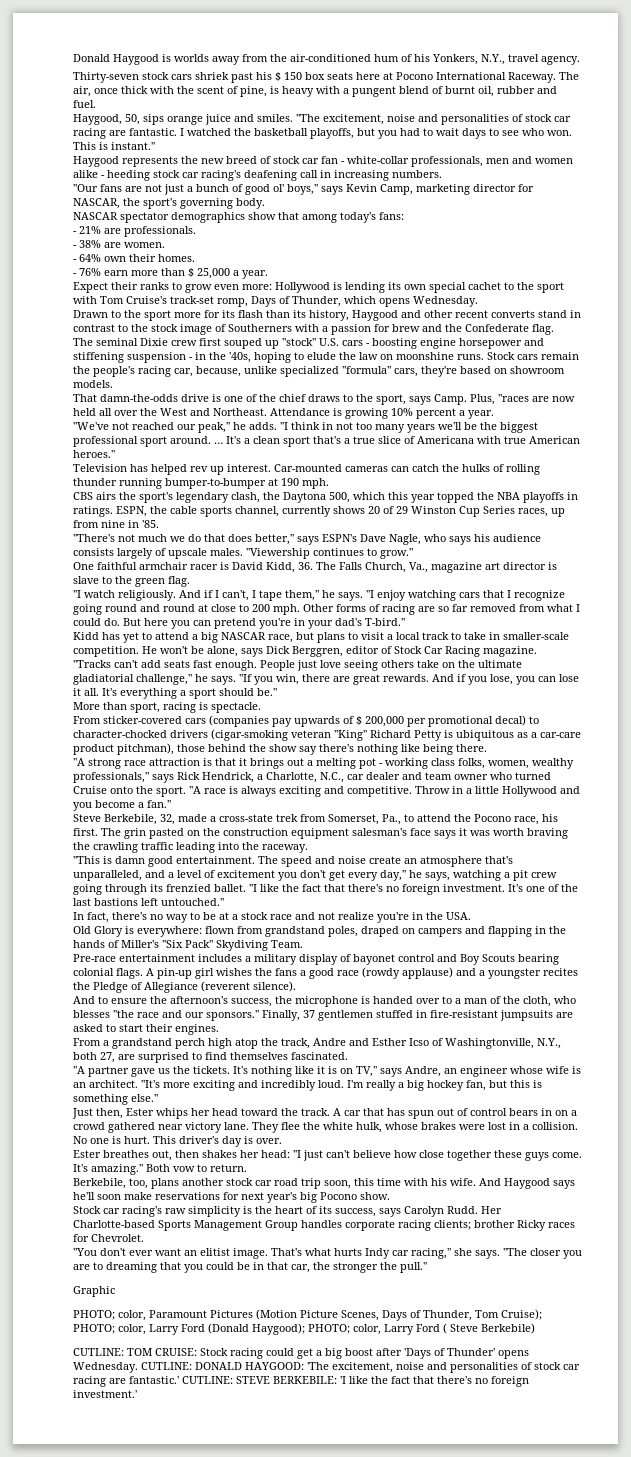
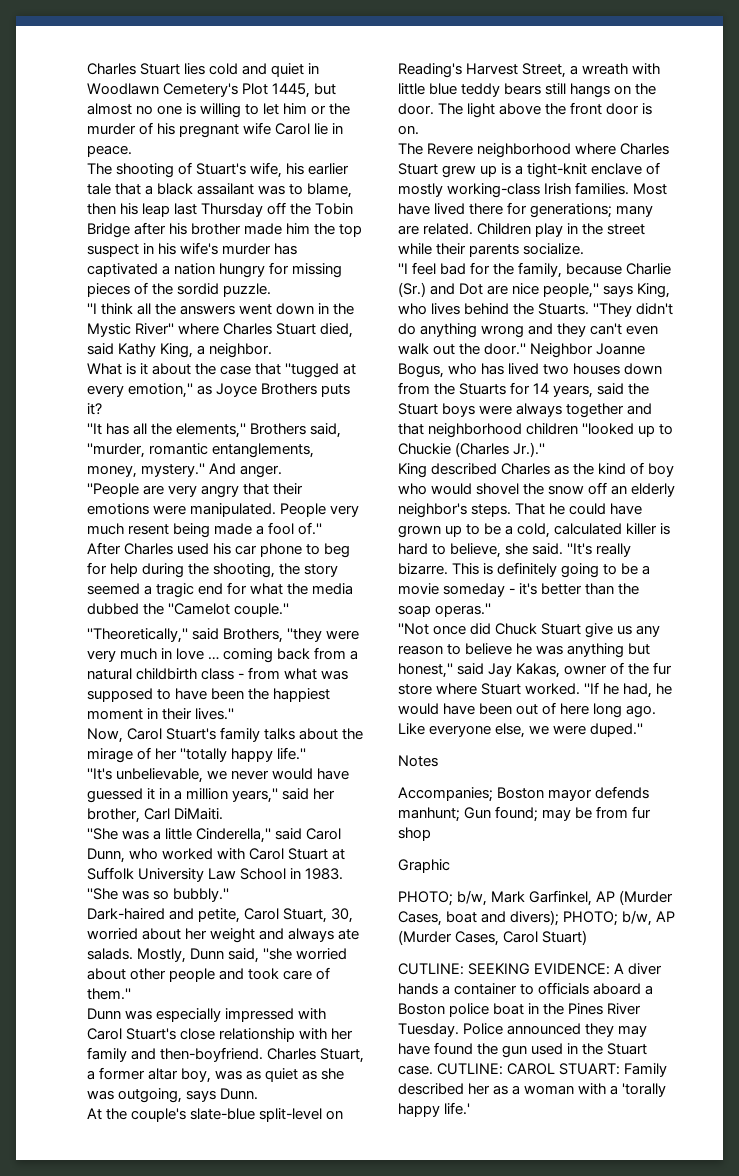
[73,54,580,65] [73,72,579,83] [73,86,557,97] [73,100,96,108] [73,114,571,125] [73,128,572,139] [73,142,155,150] [73,156,573,167] [73,170,442,181] [73,184,534,195] [73,198,265,209] [73,212,404,223] [73,226,196,237] [73,240,165,248] [73,254,195,262] [73,268,268,279] [73,282,564,293] [73,296,478,307] [73,310,581,321] [73,324,554,335] [73,338,544,349] [73,352,579,363] [73,366,565,377] [73,380,113,388] [73,394,575,405] [73,408,494,419] [73,422,538,433] [73,436,580,447] [73,450,115,458] [73,464,540,475] [73,478,329,489] [73,492,578,503] [73,506,565,517] [73,520,159,528] [73,534,541,545] [73,548,413,559] [73,562,557,573] [73,576,190,587] [73,590,565,601] [73,604,580,615] [73,618,405,629] [73,632,569,643] [73,646,537,657] [73,660,522,671] [73,674,579,685] [73,688,277,699] [73,702,261,713] [73,715,539,727] [73,729,581,741] [73,743,487,755] [73,758,574,769] [73,772,551,783] [73,786,580,797] [73,800,171,811] [73,814,558,825] [73,828,568,839] [73,842,308,853] [73,856,513,867] [73,870,557,881] [73,884,578,895] [73,898,224,906] [73,912,471,923] [73,926,566,937] [73,940,303,951] [73,954,559,965] [73,967,578,979] [73,981,296,993] [73,996,576,1007] [73,1010,573,1021] [73,1024,219,1035] [73,1038,561,1049] [73,1052,348,1063] [73,1066,581,1077] [73,1080,542,1091] [73,1094,158,1105] [72,1108,577,1119] [73,1122,578,1133] [73,1136,282,1147] [73,1150,582,1161] [73,1164,247,1175] [73,1178,575,1189] [73,1192,390,1203] [73,1206,502,1217] [73,1220,575,1231] [73,1234,144,1242] [73,1248,582,1259] [73,1262,427,1273] [73,1286,115,1297] [73,1309,542,1321] [73,1323,535,1335] [73,1348,529,1359] [73,1362,580,1373] [73,1376,529,1387] [73,1390,137,1398] Donald Haygood is worlds away from the air-conditioned hum of his Yonkers, N.Y., travel agency. // Thirty-seven stock cars shriek past his $ 150 box seats here at Pocono International Raceway. The air, once thick with the scent of pine, is heavy with a pungent blend of burnt oil, rubber and fuel. // Haygood, 50, sips orange juice and smiles. ''The excitement, noise and personalities of stock car racing are fantastic. I watched the basketball playoffs, but you had to wait days to see who won. This is instant.'' // Haygood represents the new breed of stock car fan - white-collar professionals, men and women alike - heeding stock car racing's deafening call in increasing numbers. // ''Our fans are not just a bunch of good ol' boys,'' says Kevin Camp, marketing director for NASCAR, the sport's governing body. // NASCAR spectator demographics show that among today's fans: // - 21% are professionals. // - 38% are women. // - 64% own their homes. // - 76% earn more than $ 25,000 a year. // Expect their ranks to grow even more: Hollywood is lending its own special cachet to the sport with Tom Cruise's track-set romp, Days of Thunder, which opens Wednesday. // Drawn to the sport more for its flash than its history, Haygood and other recent converts stand in contrast to the stock image of Southerners with a passion for brew and the Confederate flag. // The seminal Dixie crew first souped up ''stock'' U.S. cars - boosting engine horsepower and stiffening suspension - in the '40s, hoping to elude the law on moonshine runs. Stock cars remain the people's racing car, because, unlike specialized ''formula'' cars, they're based on showroom models. // That damn-the-odds drive is one of the chief draws to the sport, says Camp. Plus, ''races are now held all over the West and Northeast. Attendance is growing 10% percent a year. // ''We've not reached our peak,'' he adds. ''I think in not too many years we'll be the biggest professional sport around. … It's a clean sport that's a true slice of Americana with true American heroes.'' // Television has helped rev up interest. Car-mounted cameras can catch the hulks of rolling thunder running bumper-to-bumper at 190 mph. // CBS airs the sport's legendary clash, the Daytona 500, which this year topped the NBA playoffs in ratings. ESPN, the cable sports channel, currently shows 20 of 29 Winston Cup Series races, up from nine in '85. // ''There's not much we do that does better,'' says ESPN's Dave Nagle, who says his audience consists largely of upscale males. ''Viewership continues to grow.'' // One faithful armchair racer is David Kidd, 36. The Falls Church, Va., magazine art director is slave to the green flag. // ''I watch religiously. And if I can't, I tape them,'' he says. ''I enjoy watching cars that I recognize going round and round at close to 200 mph. Other forms of racing are so far removed from what I could do. But here you can pretend you're in your dad's T-bird.'' // Kidd has yet to attend a big NASCAR race, but plans to visit a local track to take in smaller-scale competition. He won't be alone, says Dick Berggren, editor of Stock Car Racing magazine. // ''Tracks can't add seats fast enough. People just love seeing others take on the ultimate gladiatorial challenge,'' he says. ''If you win, there are great rewards. And if you lose, you can lose it all. It's everything a sport should be.'' // More than sport, racing is spectacle. // From sticker-covered cars (companies pay upwards of $ 200,000 per promotional decal) to character-chocked drivers (cigar-smoking veteran ''King'' Richard Petty is ubiquitous as a car-care product pitchman), those behind the show say there's nothing like being there. // ''A strong race attraction is that it brings out a melting pot - working class folks, women, wealthy professionals,'' says Rick Hendrick, a Charlotte, N.C., car dealer and team owner who turned Cruise onto the sport. ''A race is always exciting and competitive. Throw in a little Hollywood and you become a fan.'' // Steve Berkebile, 32, made a cross-state trek from Somerset, Pa., to attend the Pocono race, his first. The grin pasted on the construction equipment salesman's face says it was worth braving the crawling traffic leading into the raceway. // ''This is damn good entertainment. The speed and noise create an atmosphere that's unparalleled, and a level of excitement you don't get every day,'' he says, watching a pit crew going through its frenzied ballet. ''I like the fact that there's no foreign investment. It's one of the last bastions left untouched.'' // In fact, there's no way to be at a stock race and not realize you're in the USA. // Old Glory is everywhere: flown from grandstand poles, draped on campers and flapping in the hands of Miller's ''Six Pack'' Skydiving Team. // Pre-race entertainment includes a military display of bayonet control and Boy Scouts bearing colonial flags. A pin-up girl wishes the fans a good race (rowdy applause) and a youngster recites the Pledge of Allegiance (reverent silence). // And to ensure the afternoon's success, the microphone is handed over to a man of the cloth, who blesses ''the race and our sponsors.'' Finally, 37 gentlemen stuffed in fire-resistant jumpsuits are asked to start their engines. // From a grandstand perch high atop the track, Andre and Esther Icso of Washingtonville, N.Y., both 27, are surprised to find themselves fascinated. // ''A partner gave us the tickets. It's nothing like it is on TV,'' says Andre, an engineer whose wife is an architect. ''It's more exciting and incredibly loud. I'm really a big hockey fan, but this is something else.'' // Just then, Ester whips her head toward the track. A car that has spun out of control bears in on a crowd gathered near victory lane. They flee the white hulk, whose brakes were lost in a collision. No one is hurt. This driver's day is over. // Ester breathes out, then shakes her head: ''I just can't believe how close together these guys come. It's amazing.'' Both vow to return. // Berkebile, too, plans another stock car road trip soon, this time with his wife. And Haygood says he'll soon make reservations for next year's big Pocono show. // Stock car racing's raw simplicity is the heart of its success, says Carolyn Rudd. Her Charlotte-based Sports Management Group handles corporate racing clients; brother Ricky races for Chevrolet. // ''You don't ever want an elitist image. That's what hurts Indy car racing,'' she says. ''The closer you are to dreaming that you could be in that car, the stronger the pull.'' // Graphic // PHOTO; color, Paramount Pictures (Motion Picture Scenes, Days of Thunder, Tom Cruise); PHOTO; color, Larry Ford (Donald Haygood); PHOTO; color, Larry Ford ( Steve Berkebile) // CUTLINE: TOM CRUISE: Stock racing could get a big boost after 'Days of Thunder' opens Wednesday. CUTLINE: DONALD HAYGOOD: 'The excitement, noise and personalities of stock car racing are fantastic.' CUTLINE: STEVE BERKEBILE: 'I like the fact that there's no foreign investment.' -> [87,63,320,77] [87,83,337,98] [87,103,351,118] [87,122,344,138] [87,145,132,157] [87,162,350,178] [87,183,353,198] [87,202,354,217] [87,222,363,238] [87,242,298,257] [87,262,343,278] [87,282,272,297] [87,303,355,315] [87,323,354,338] [87,343,273,358] [87,363,357,378] [87,383,351,398] [87,403,102,415] [87,423,342,438] [87,443,315,458] [87,463,283,478] [87,483,304,498] [87,503,360,517] [87,522,323,538] [87,542,351,558] [87,562,339,578] [87,582,354,598] [87,603,290,617] [87,628,360,643] [87,647,359,663] [87,667,349,680] [87,688,331,702] [87,708,235,720] [87,727,364,743] [87,747,307,763] [87,768,350,783] [87,788,336,803] [87,808,224,823] [87,828,342,843] [87,848,346,863] [87,867,344,882] [87,888,230,902] [87,908,354,923] [87,928,360,943] [87,948,348,963] [87,967,331,982] [87,988,131,1000] [87,1008,327,1022] [87,1028,354,1042] [87,1047,365,1063] [87,1067,345,1083] [87,1088,259,1103] [87,1108,344,1122] [398,63,661,78] [398,83,657,98] [398,102,653,118] [398,125,419,135] [398,143,670,158] [398,162,661,178] [398,182,668,198] [398,202,654,218] [398,223,646,237] [398,243,585,257] [398,262,672,278] [398,282,671,298] [398,303,674,317] [398,323,659,338] [398,343,646,358] [398,363,663,378] [398,382,650,398] [398,403,653,418] [398,423,674,438] [398,442,546,457] [398,462,675,478] [398,482,676,497] [398,503,643,518] [398,523,671,538] [398,543,632,558] [398,562,651,578] [398,583,640,597] [398,603,492,617] [398,623,661,638] [398,643,651,658] [398,662,673,678] [398,682,673,698] [398,702,657,718] [398,723,644,738] [398,755,438,767] [398,786,650,802] [398,806,652,822] [398,827,431,841] [398,859,450,873] [398,890,674,906] [398,910,676,926] [398,930,588,946] [398,963,663,975] [398,982,654,995] [398,1003,642,1017] [398,1023,648,1037] [398,1042,648,1058] [398,1063,668,1077] [398,1083,667,1097] [398,1102,471,1117] Charles Stuart lies cold and quiet in Woodlawn Cemetery's Plot 1445, but almost no one is willing to let him or the murder of his pregnant wife Carol lie in peace. // The shooting of Stuart's wife, his earlier tale that a black assailant was to blame, then his leap last Thursday off the Tobin Bridge after his brother made him the top suspect in his wife's murder has captivated a nation hungry for missing pieces of the sordid puzzle. // ''I think all the answers went down in the Mystic River'' where Charles Stuart died, said Kathy King, a neighbor. // What is it about the case that ''tugged at every emotion,'' as Joyce Brothers puts it? // ''It has all the elements,'' Brothers said, ''murder, romantic entanglements, money, mystery.'' And anger. // ''People are very angry that their emotions were manipulated. People very much resent being made a fool of.'' // After Charles used his car phone to beg for help during the shooting, the story seemed a tragic end for what the media dubbed the ''Camelot couple.'' // ''Theoretically,'' said Brothers, ''they were very much in love … coming back from a natural childbirth class - from what was supposed to have been the happiest moment in their lives.'' // Now, Carol Stuart's family talks about the mirage of her ''totally happy life.'' // ''It's unbelievable, we never would have guessed it in a million years,'' said her brother, Carl DiMaiti. // ''She was a little Cinderella,'' said Carol Dunn, who worked with Carol Stuart at Suffolk University Law School in 1983. ''She was so bubbly.'' // Dark-haired and petite, Carol Stuart, 30, worried about her weight and always ate salads. Mostly, Dunn said, ''she worried about other people and took care of them.'' // Dunn was especially impressed with Carol Stuart's close relationship with her family and then-boyfriend. Charles Stuart, a former altar boy, was as quiet as she was outgoing, says Dunn. // At the couple's slate-blue split-level on Reading's Harvest Street, a wreath with little blue teddy bears still hangs on the door. The light above the front door is on. // The Revere neighborhood where Charles Stuart grew up is a tight-knit enclave of mostly working-class Irish families. Most have lived there for generations; many are related. Children play in the street while their parents socialize. // ''I feel bad for the family, because Charlie (Sr.) and Dot are nice people,'' says King, who lives behind the Stuarts. ''They didn't do anything wrong and they can't even walk out the door.'' Neighbor Joanne Bogus, who has lived two houses down from the Stuarts for 14 years, said the Stuart boys were always together and that neighborhood children ''looked up to Chuckie (Charles Jr.).'' // King described Charles as the kind of boy who would shovel the snow off an elderly neighbor's steps. That he could have grown up to be a cold, calculated killer is hard to believe, she said. ''It's really bizarre. This is definitely going to be a movie someday - it's better than the soap operas.'' // ''Not once did Chuck Stuart give us any reason to believe he was anything but honest,'' said Jay Kakas, owner of the fur store where Stuart worked. ''If he had, he would have been out of here long ago. Like everyone else, we were duped.'' // Notes // Accompanies; Boston mayor defends manhunt; Gun found; may be from fur shop // Graphic // PHOTO; b/w, Mark Garfinkel, AP (Murder Cases, boat and divers); PHOTO; b/w, AP (Murder Cases, Carol Stuart) // CUTLINE: SEEKING EVIDENCE: A diver hands a container to officials aboard a Boston police boat in the Pines River Tuesday. Police announced they may have found the gun used in the Stuart case. CUTLINE: CAROL STUART: Family described her as a woman with a 'torally happy life.'

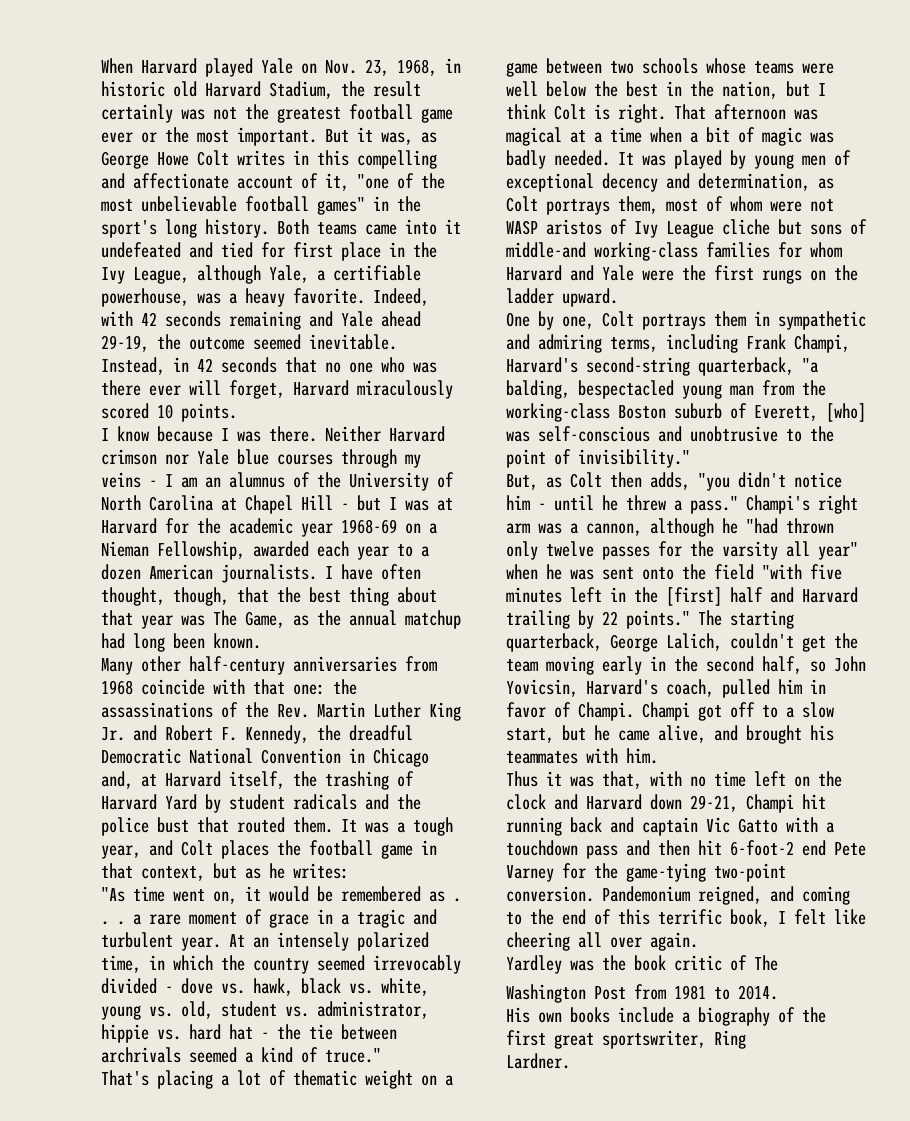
[87,63,320,77] [87,83,337,98] [87,103,351,118] [87,122,344,138] [87,145,132,157] [87,162,350,178] [87,183,353,198] [87,202,354,217] [87,222,363,238] [87,242,298,257] [87,262,343,278] [87,282,272,297] [87,303,355,315] [87,323,354,338] [87,343,273,358] [87,363,357,378] [87,383,351,398] [87,403,102,415] [87,423,342,438] [87,443,315,458] [87,463,283,478] [87,483,304,498] [87,503,360,517] [87,522,323,538] [87,542,351,558] [87,562,339,578] [87,582,354,598] [87,603,290,617] [87,628,360,643] [87,647,359,663] [87,667,349,680] [87,688,331,702] [87,708,235,720] [87,727,364,743] [87,747,307,763] [87,768,350,783] [87,788,336,803] [87,808,224,823] [87,828,342,843] [87,848,346,863] [87,867,344,882] [87,888,230,902] [87,908,354,923] [87,928,360,943] [87,948,348,963] [87,967,331,982] [87,988,131,1000] [87,1008,327,1022] [87,1028,354,1042] [87,1047,365,1063] [87,1067,345,1083] [87,1088,259,1103] [87,1108,344,1122] [398,63,661,78] [398,83,657,98] [398,102,653,118] [398,125,419,135] [398,143,670,158] [398,162,661,178] [398,182,668,198] [398,202,654,218] [398,223,646,237] [398,243,585,257] [398,262,672,278] [398,282,671,298] [398,303,674,317] [398,323,659,338] [398,343,646,358] [398,363,663,378] [398,382,650,398] [398,403,653,418] [398,423,674,438] [398,442,546,457] [398,462,675,478] [398,482,676,497] [398,503,643,518] [398,523,671,538] [398,543,632,558] [398,562,651,578] [398,583,640,597] [398,603,492,617] [398,623,661,638] [398,643,651,658] [398,662,673,678] [398,682,673,698] [398,702,657,718] [398,723,644,738] [398,755,438,767] [398,786,650,802] [398,806,652,822] [398,827,431,841] [398,859,450,873] [398,890,674,906] [398,910,676,926] [398,930,588,946] [398,963,663,975] [398,982,654,995] [398,1003,642,1017] [398,1023,648,1037] [398,1042,648,1058] [398,1063,668,1077] [398,1083,667,1097] [398,1102,471,1117] Charles Stuart lies cold and quiet in Woodlawn Cemetery's Plot 1445, but almost no one is willing to let him or the murder of his pregnant wife Carol lie in peace. // The shooting of Stuart's wife, his earlier tale that a black assailant was to blame, then his leap last Thursday off the Tobin Bridge after his brother made him the top suspect in his wife's murder has captivated a nation hungry for missing pieces of the sordid puzzle. // ''I think all the answers went down in the Mystic River'' where Charles Stuart died, said Kathy King, a neighbor. // What is it about the case that ''tugged at every emotion,'' as Joyce Brothers puts it? // ''It has all the elements,'' Brothers said, ''murder, romantic entanglements, money, mystery.'' And anger. // ''People are very angry that their emotions were manipulated. People very much resent being made a fool of.'' // After Charles used his car phone to beg for help during the shooting, the story seemed a tragic end for what the media dubbed the ''Camelot couple.'' // ''Theoretically,'' said Brothers, ''they were very much in love … coming back from a natural childbirth class - from what was supposed to have been the happiest moment in their lives.'' // Now, Carol Stuart's family talks about the mirage of her ''totally happy life.'' // ''It's unbelievable, we never would have guessed it in a million years,'' said her brother, Carl DiMaiti. // ''She was a little Cinderella,'' said Carol Dunn, who worked with Carol Stuart at Suffolk University Law School in 1983. ''She was so bubbly.'' // Dark-haired and petite, Carol Stuart, 30, worried about her weight and always ate salads. Mostly, Dunn said, ''she worried about other people and took care of them.'' // Dunn was especially impressed with Carol Stuart's close relationship with her family and then-boyfriend. Charles Stuart, a former altar boy, was as quiet as she was outgoing, says Dunn. // At the couple's slate-blue split-level on Reading's Harvest Street, a wreath with little blue teddy bears still hangs on the door. The light above the front door is on. // The Revere neighborhood where Charles Stuart grew up is a tight-knit enclave of mostly working-class Irish families. Most have lived there for generations; many are related. Children play in the street while their parents socialize. // ''I feel bad for the family, because Charlie (Sr.) and Dot are nice people,'' says King, who lives behind the Stuarts. ''They didn't do anything wrong and they can't even walk out the door.'' Neighbor Joanne Bogus, who has lived two houses down from the Stuarts for 14 years, said the Stuart boys were always together and that neighborhood children ''looked up to Chuckie (Charles Jr.).'' // King described Charles as the kind of boy who would shovel the snow off an elderly neighbor's steps. That he could have grown up to be a cold, calculated killer is hard to believe, she said. ''It's really bizarre. This is definitely going to be a movie someday - it's better than the soap operas.'' // ''Not once did Chuck Stuart give us any reason to believe he was anything but honest,'' said Jay Kakas, owner of the fur store where Stuart worked. ''If he had, he would have been out of here long ago. Like everyone else, we were duped.'' // Notes // Accompanies; Boston mayor defends manhunt; Gun found; may be from fur shop // Graphic // PHOTO; b/w, Mark Garfinkel, AP (Murder Cases, boat and divers); PHOTO; b/w, AP (Murder Cases, Carol Stuart) // CUTLINE: SEEKING EVIDENCE: A diver hands a container to officials aboard a Boston police boat in the Pines River Tuesday. Police announced they may have found the gun used in the Stuart case. CUTLINE: CAROL STUART: Family described her as a woman with a 'torally happy life.' -> [101,58,461,77] [101,81,421,99] [101,104,453,123] [101,127,437,146] [101,150,437,169] [101,173,445,191] [101,196,421,215] [101,219,461,238] [101,242,437,261] [101,265,421,284] [101,288,429,307] [101,311,421,330] [101,334,397,352] [101,357,437,375] [101,380,453,399] [101,403,237,422] [101,426,445,442] [101,449,421,468] [101,472,454,491] [101,495,453,514] [101,518,437,537] [101,541,429,560] [101,564,421,583] [101,587,437,606] [101,610,461,629] [101,633,261,652] [101,656,437,675] [101,679,357,695] [101,702,461,721] [101,725,413,744] [101,748,429,767] [101,771,414,790] [101,794,421,813] [101,817,453,836] [101,840,437,859] [101,863,349,881] [101,886,461,904] [101,909,437,928] [101,932,429,951] [101,955,461,974] [101,978,429,996] [101,1001,429,1020] [101,1024,397,1043] [101,1047,381,1063] [101,1070,453,1089] [506,58,834,77] [506,81,826,99] [506,104,818,123] [506,127,834,146] [506,150,851,169] [506,173,834,192] [506,196,834,215] [506,219,867,238] [506,242,842,261] [506,265,858,284] [506,288,618,307] [506,311,866,330] [506,334,850,353] [506,357,818,376] [506,380,826,399] [506,403,866,422] [506,426,834,442] [506,449,690,468] [506,472,842,491] [506,495,858,514] [506,518,834,537] [506,541,858,560] [506,564,842,580] [506,587,858,606] [506,610,794,629] [506,633,858,652] [506,656,866,675] [506,679,826,698] [506,702,834,721] [506,725,834,744] [506,748,658,764] [506,771,842,789] [506,794,826,813] [506,817,834,836] [506,840,866,859] [506,863,786,882] [506,886,850,905] [506,909,866,927] [506,932,698,951] [506,955,778,974] [506,984,778,1003] [506,1007,826,1026] [506,1030,746,1049] [506,1053,570,1069] When Harvard played Yale on Nov. 23, 1968, in historic old Harvard Stadium, the result certainly was not the greatest football game ever or the most important. But it was, as George Howe Colt writes in this compelling and affectionate account of it, "one of the most unbelievable football games" in the sport's long history. Both teams came into it undefeated and tied for first place in the Ivy League, although Yale, a certifiable powerhouse, was a heavy favorite. Indeed, with 42 seconds remaining and Yale ahead 29-19, the outcome seemed inevitable. Instead, in 42 seconds that no one who was there ever will forget, Harvard miraculously scored 10 points. // I know because I was there. Neither Harvard crimson nor Yale blue courses through my veins - I am an alumnus of the University of North Carolina at Chapel Hill - but I was at Harvard for the academic year 1968-69 on a Nieman Fellowship, awarded each year to a dozen American journalists. I have often thought, though, that the best thing about that year was The Game, as the annual matchup had long been known. // Many other half-century anniversaries from 1968 coincide with that one: the assassinations of the Rev. Martin Luther King Jr. and Robert F. Kennedy, the dreadful Democratic National Convention in Chicago and, at Harvard itself, the trashing of Harvard Yard by student radicals and the police bust that routed them. It was a tough year, and Colt places the football game in that context, but as he writes: // "As time went on, it would be remembered as . . . a rare moment of grace in a tragic and turbulent year. At an intensely polarized time, in which the country seemed irrevocably divided - dove vs. hawk, black vs. white, young vs. old, student vs. administrator, hippie vs. hard hat - the tie between archrivals seemed a kind of truce." // That's placing a lot of thematic weight on a game between two schools whose teams were well below the best in the nation, but I think Colt is right. That afternoon was magical at a time when a bit of magic was badly needed. It was played by young men of exceptional decency and determination, as Colt portrays them, most of whom were not WASP aristos of Ivy League cliche but sons of middle-and working-class families for whom Harvard and Yale were the first rungs on the ladder upward. // One by one, Colt portrays them in sympathetic and admiring terms, including Frank Champi, Harvard's second-string quarterback, "a balding, bespectacled young man from the working-class Boston suburb of Everett, [who] was self-conscious and unobtrusive to the point of invisibility." // But, as Colt then adds, "you didn't notice him - until he threw a pass." Champi's right arm was a cannon, although he "had thrown only twelve passes for the varsity all year" when he was sent onto the field "with five minutes left in the [first] half and Harvard trailing by 22 points." The starting quarterback, George Lalich, couldn't get the team moving early in the second half, so John Yovicsin, Harvard's coach, pulled him in favor of Champi. Champi got off to a slow start, but he came alive, and brought his teammates with him. // Thus it was that, with no time left on the clock and Harvard down 29-21, Champi hit running back and captain Vic Gatto with a touchdown pass and then hit 6-foot-2 end Pete Varney for the game-tying two-point conversion. Pandemonium reigned, and coming to the end of this terrific book, I felt like cheering all over again. // Yardley was the book critic of The // Washington Post from 1981 to 2014. // His own books include a biography of the first great sportswriter, Ring // Lardner.

